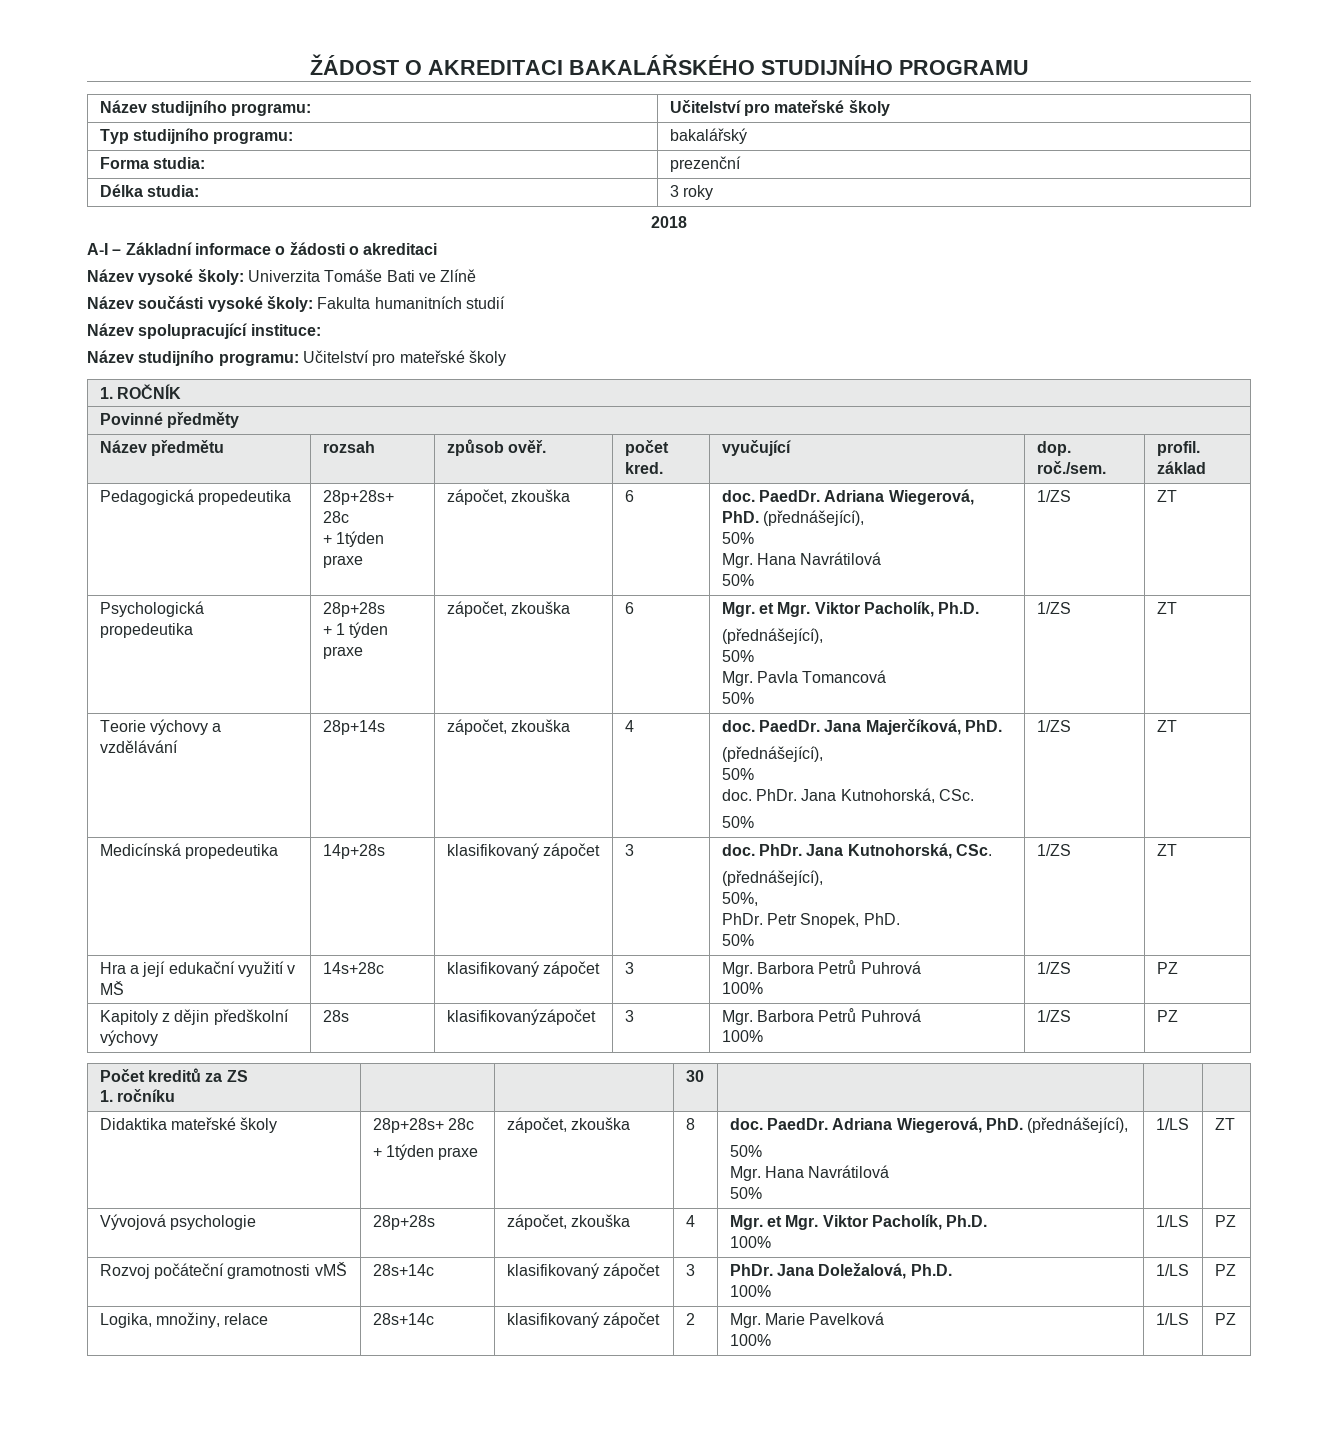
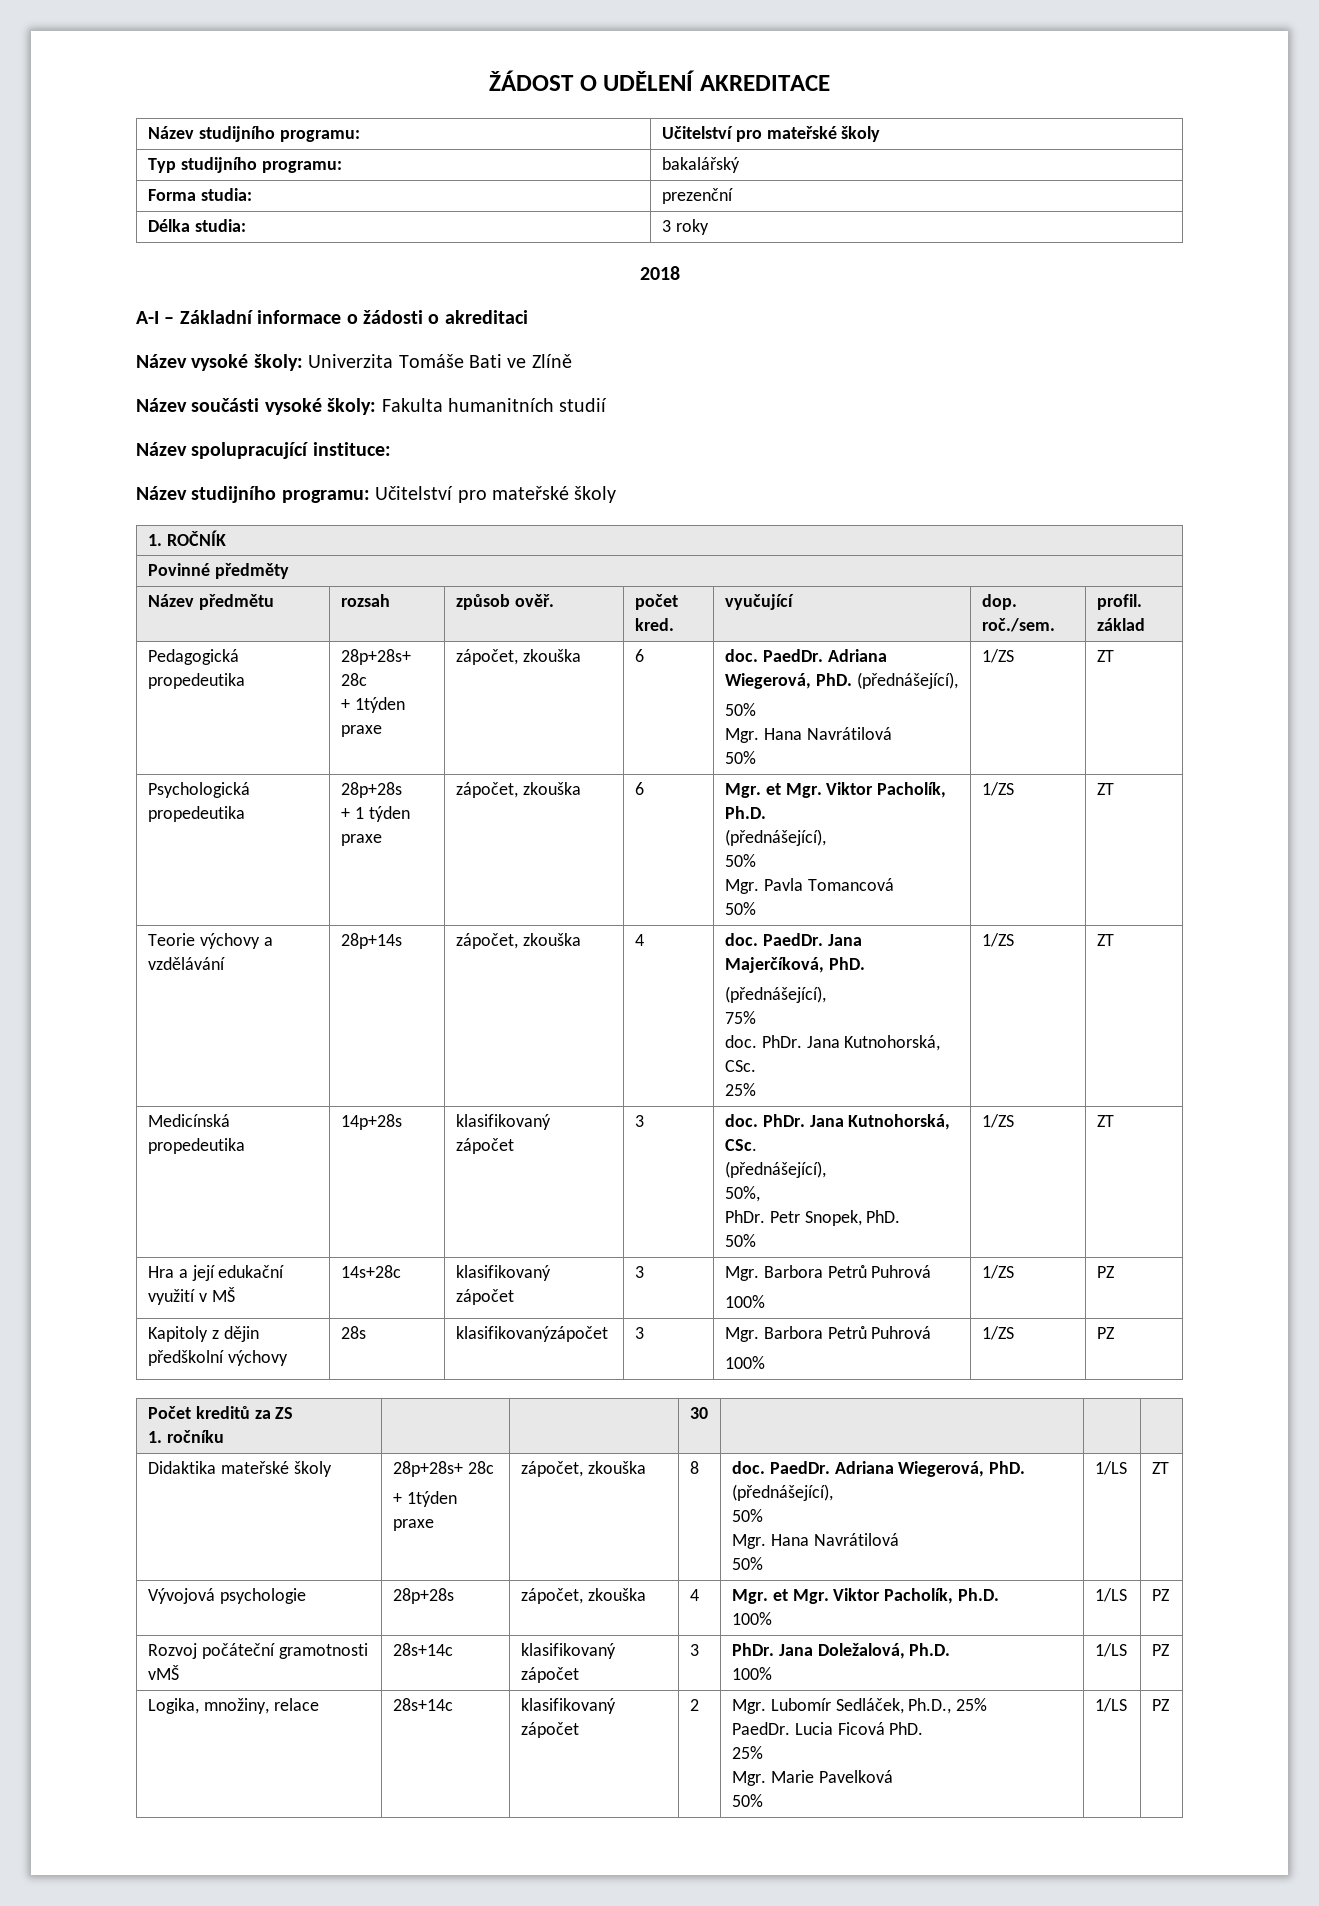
[427,54,1029,75] AKREDITACI BAKALÁŘSKÉHO STUDIJNÍHO PROGRAMU -> [603,70,831,91] UDĚLENÍ AKREDITACE
[721,768,754,780] [721,788,974,803] [721,816,754,828] 50% // doc. PhDr. Jana Kutnohorská, CSc. // 50% -> [724,1011,756,1024] [724,1035,941,1051] [724,1060,756,1072] [724,1083,756,1096] 75% // doc. PhDr. Jana Kutnohorská, CSc. // 25%
(761, 1320) none -> [770,1698,988,1714] [731,1722,924,1735] [731,1746,763,1759] [731,1771,766,1786] Lubomír Sedláček, Ph.D., 25% // PaedDr. Lucia Ficová PhD. // 25% // Mgr.
[729,1334,771,1346] 100% -> [731,1794,763,1807] 50%

